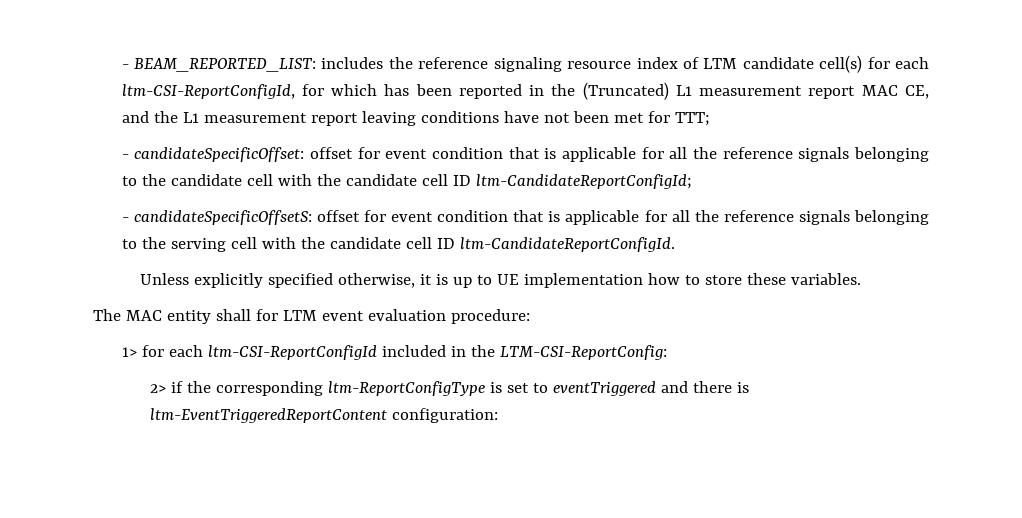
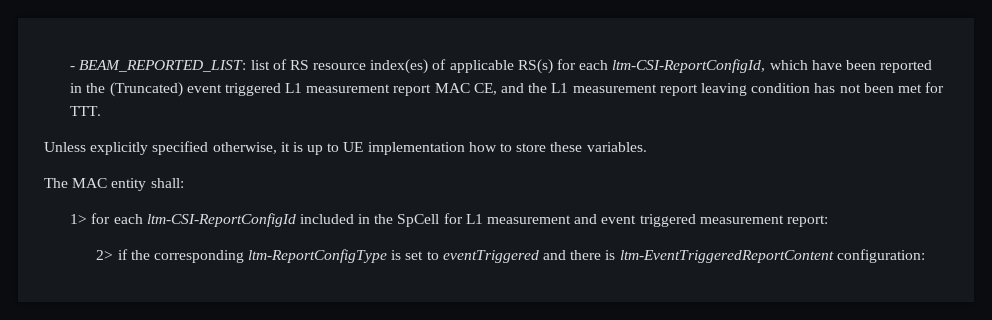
[321,55,929,73] [121,84,410,99] includes the reference signaling resource index of LTM candidate cell(s) for each ltm-CSI-ReportConfigId, for which has -> [250,59,842,74] list of RS resource index(es) of applicable RS(s) for each ltm-CSI-ReportConfigId, which have
(669, 91) none -> [186,83,281,96] event triggered
[420,111,539,123] conditions have -> [751,83,836,93] condition has
[674,112,710,126] [121,147,929,162] [121,174,692,189] [121,210,929,225] [121,237,675,252] TTT; // - candidateSpecificOffset: offset for event condition that is applicable for all the reference signals belonging to the candidate cell with the candidate cell ID ltm-CandidateReportConfigId; // - candidateSpecificOffsetS: offset for event condition that is applicable for all the reference signals belonging to the serving cell with the candidate cell ID ltm-CandidateReportConfigId. -> [70,106,102,116] TTT.
[215,309,530,324] shall for LTM event evaluation procedure: -> [150,178,184,188] shall:
[499,345,667,360] LTM-CSI-ReportConfig: -> [397,213,828,227] SpCell for L1 measurement and event triggered measurement report:

